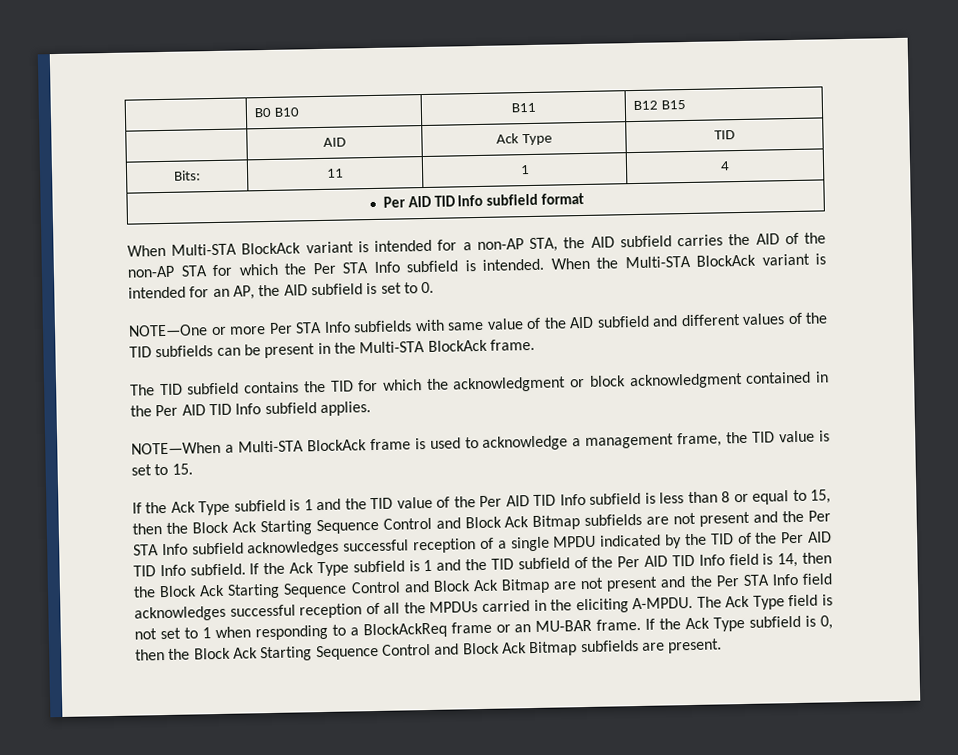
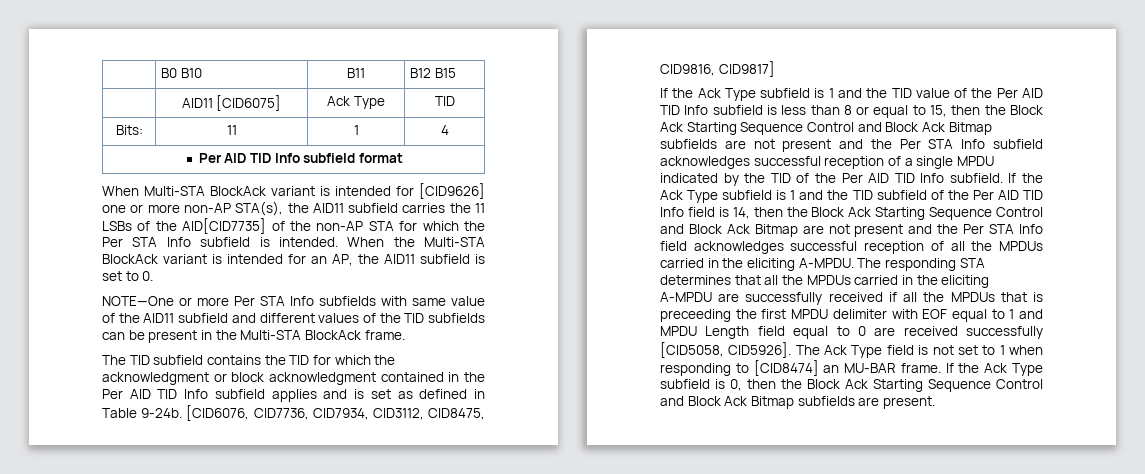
[323,137,346,147] AID -> [181,95,282,111] AID11 [CID6075]
[462,233,780,253] a non-AP STA, the AID subfield carries the AID -> [419,183,485,199] [102,201,485,216] [102,218,267,234] [CID9626] one or more non-AP STA(s), the AID11 subfield carries the 11 LSBs of the AID[CID7735]
[283,284,308,296] AID -> [384,254,415,264] AID11
[569,316,594,329] AID -> [143,313,175,323] AID11
[319,401,371,417] [131,430,831,455] [131,463,193,476] applies. // NOTE—When a Multi-STA BlockAck frame is used to acknowledge a management frame, the TID value is set to 15. -> [271,389,485,402] [102,405,485,421] [660,61,775,77] applies and is set as defined in Table 9-24b. [CID6076, CID7736, CID7934, CID3112, CID8475, CID9816, CID9817]
(722, 602) none -> [884,258,985,271] [660,275,990,288] [660,292,1043,305] [660,309,1043,322] [660,326,1043,339] [660,342,820,358] responding STA determines that all the MPDUs carried in the eliciting A-MPDU are successfully received if all the MPDUs that is preceeding the first MPDU delimiter with EOF equal to 1 and MPDU Length field equal to 0 are received successfully [CID5058, CID5926]. The
[349,621,511,639] a BlockAckReq frame or -> [753,360,819,376] [CID8474]

